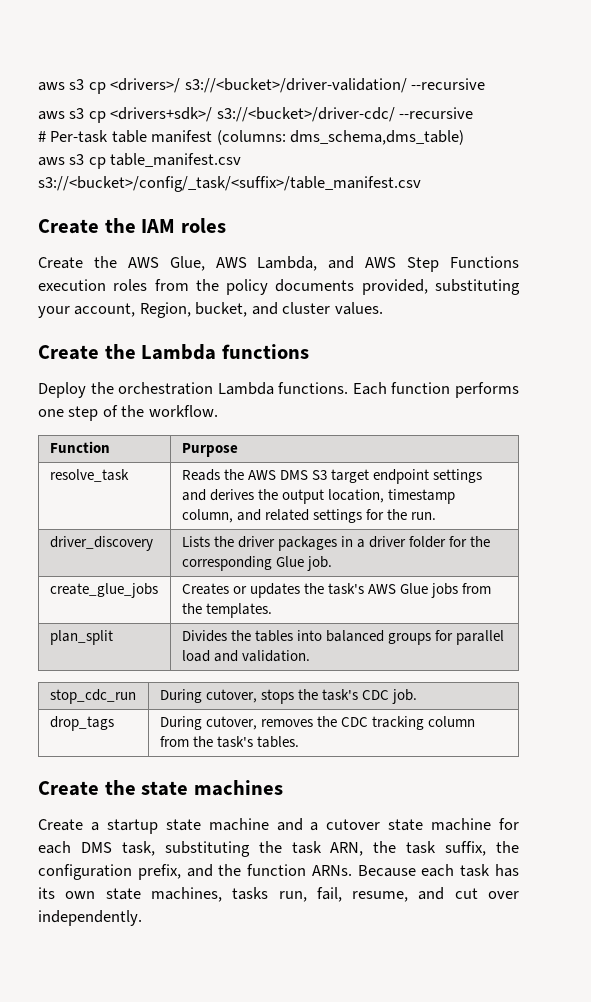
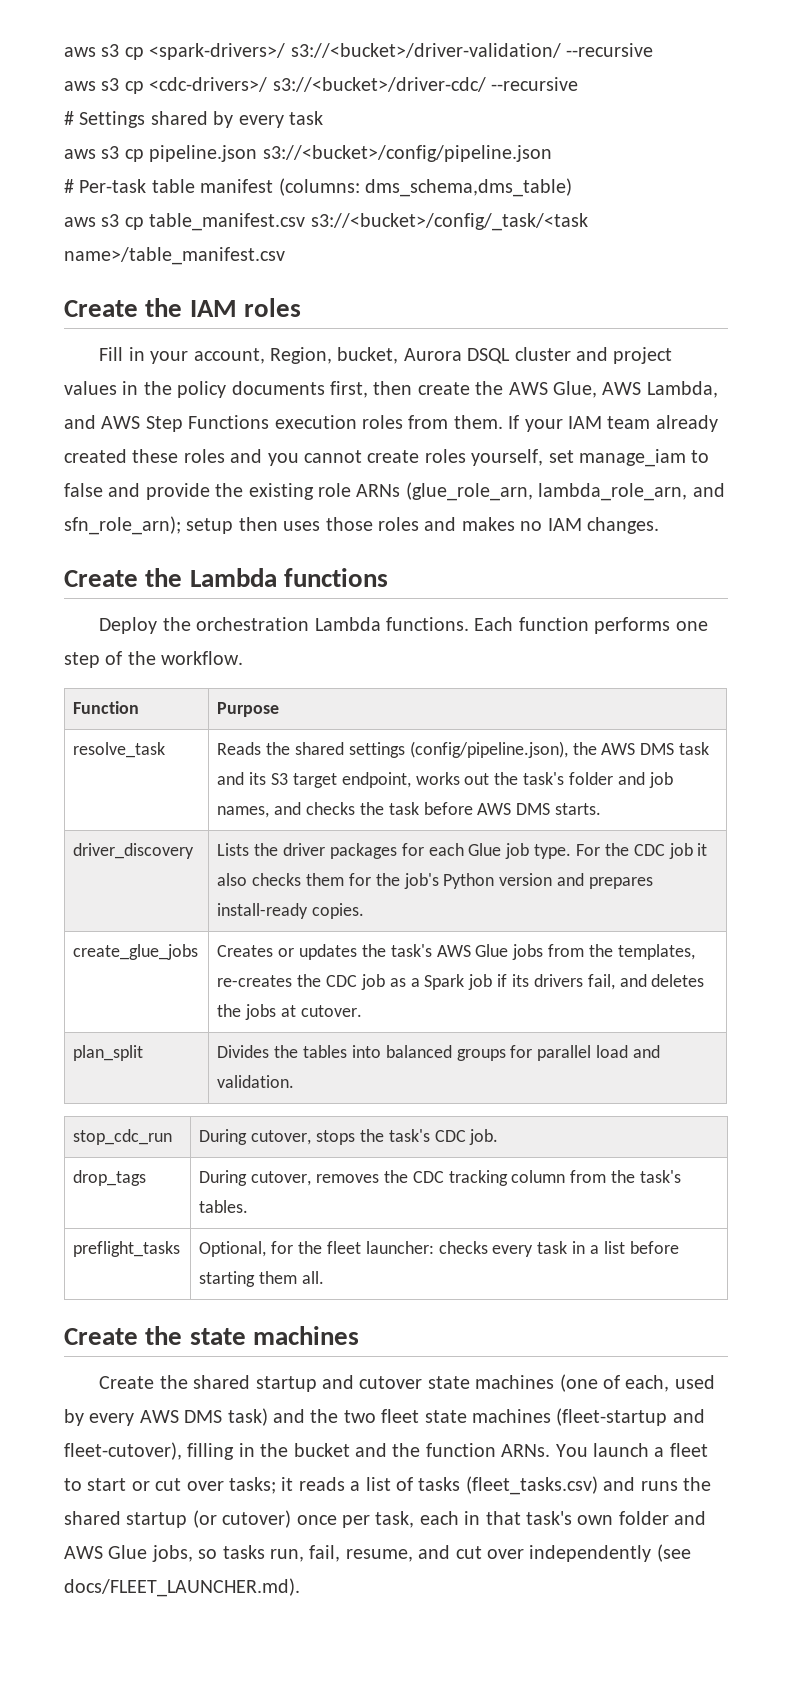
[38,78,181,94] aws s3 cp <drivers>/ -> [64,43,286,60] aws s3 cp <spark-drivers>/
[110,107,213,122] <drivers+sdk>/ -> [149,77,268,92] <cdc-drivers>/
(474, 113) none -> [64,111,323,128] [64,145,552,162] // # Settings shared by every task // aws s3 cp pipeline.json s3://<bucket>/config/pipeline.json
[38,176,421,192] s3://<bucket>/config/_task/<suffix>/table_manifest.csv -> [310,213,588,231] [64,247,285,265] s3://<bucket>/config/_task/<task name>/table_manifest.csv
[38,257,83,269] Create -> [99,347,673,364] [64,381,470,398] Fill in your account, Region, bucket, Aurora DSQL cluster and project values in the policy documents first, then create
[195,279,520,295] [38,302,383,318] the policy documents provided, substituting your account, Region, bucket, and cluster values. -> [453,415,718,432] [64,449,710,467] [64,482,725,501] [64,516,659,535] them. If your IAM team already created these roles and you cannot create roles yourself, set manage_iam to false and provide the existing role ARNs (glue_role_arn, lambda_role_arn, and sfn_role_arn); setup then uses those roles and makes no IAM changes.
[247,469,483,484] [181,489,456,504] [181,509,437,523] AWS DMS S3 target endpoint settings and derives the output location, timestamp column, and related settings for the run. -> [294,741,710,758] [217,772,673,788] [217,802,602,818] shared settings (config/pipeline.json), the AWS DMS task and its S3 target endpoint, works out the task's folder and job names, and checks the task before AWS DMS starts.
[340,536,491,548] [181,556,332,571] in a driver folder for the corresponding Glue job. -> [401,843,708,859] [217,873,654,889] [217,903,365,919] for each Glue job type. For the CDC job it also checks them for the job's Python version and prepares install-ready copies.
[205,603,272,618] templates. -> [617,944,695,960] [217,974,705,990] [217,1004,362,1020] templates, re-creates the CDC job as a Spark job if its drivers fail, and deletes the jobs at cutover.
(299, 742) none -> [73,1241,181,1257] [199,1241,679,1257] [199,1271,324,1287] // preflight_tasks | Optional, for the fleet launcher: checks every task in a list before starting them all.
[90,818,519,834] [38,841,519,857] [38,864,519,880] [38,887,222,902] a startup state machine and a cutover state machine for each DMS task, substituting the task ARN, the task suffix, the configuration prefix, and the function ARNs. Because each task has its own state machines, -> [159,1374,715,1392] [64,1408,705,1426] [64,1442,708,1460] [64,1476,711,1495] [64,1510,707,1528] [64,1545,218,1562] the shared startup and cutover state machines (one of each, used by every AWS DMS task) and the two fleet state machines (fleet-startup and fleet-cutover), filling in the bucket and the function ARNs. You launch a fleet to start or cut over tasks; it reads a list of tasks (fleet_tasks.csv) and runs the shared startup (or cutover) once per task, each in that task's own folder and AWS Glue jobs, so
[38,910,142,926] independently. -> [529,1544,691,1562] [64,1578,300,1597] independently (see docs/FLEET_LAUNCHER.md).

